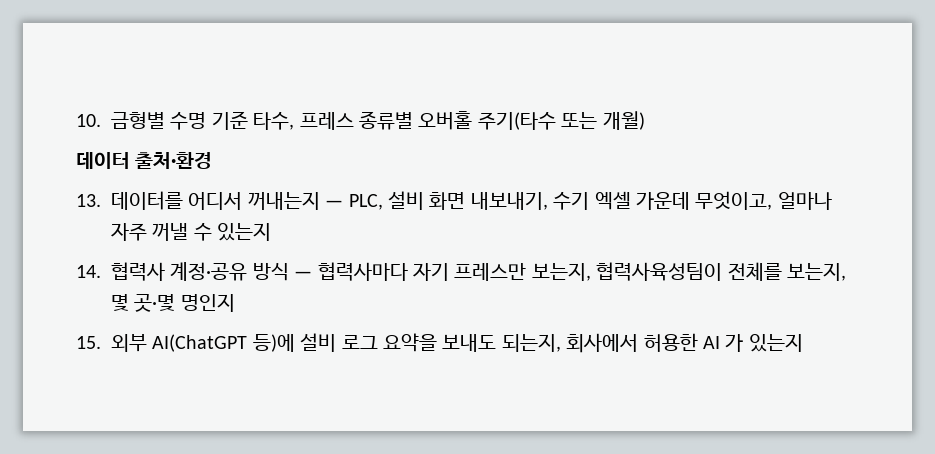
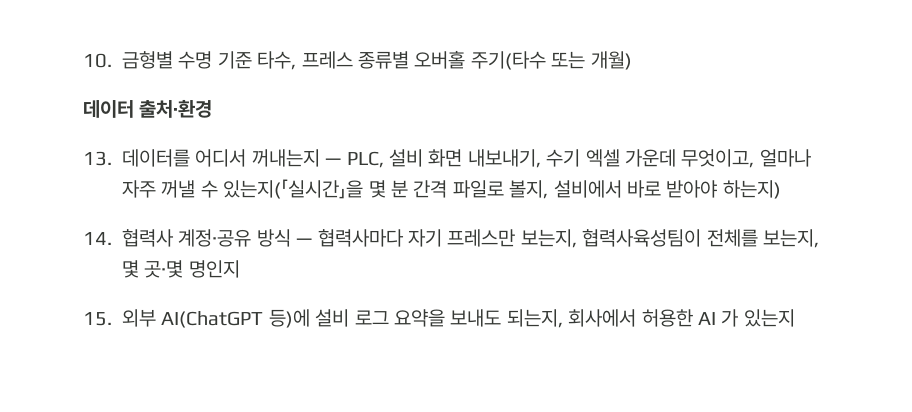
[217,223,272,241] 있는지 -> [223,179,781,199] 있는지(「실시간」을 몇 분 간격 파일로 볼지, 설비에서 바로 받아야 하는지)

